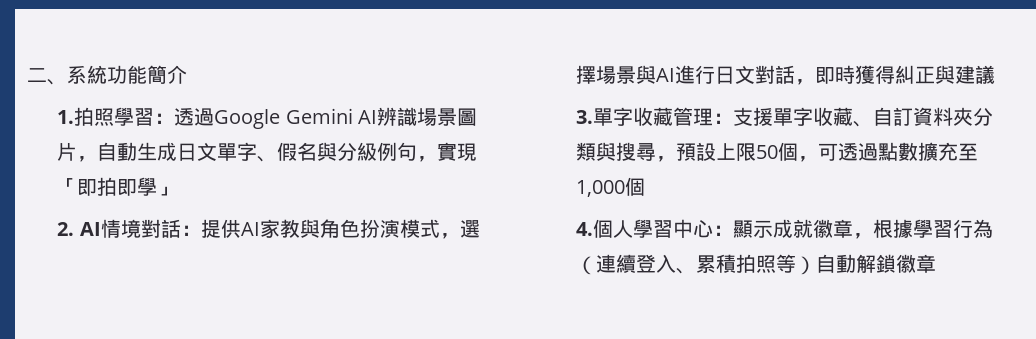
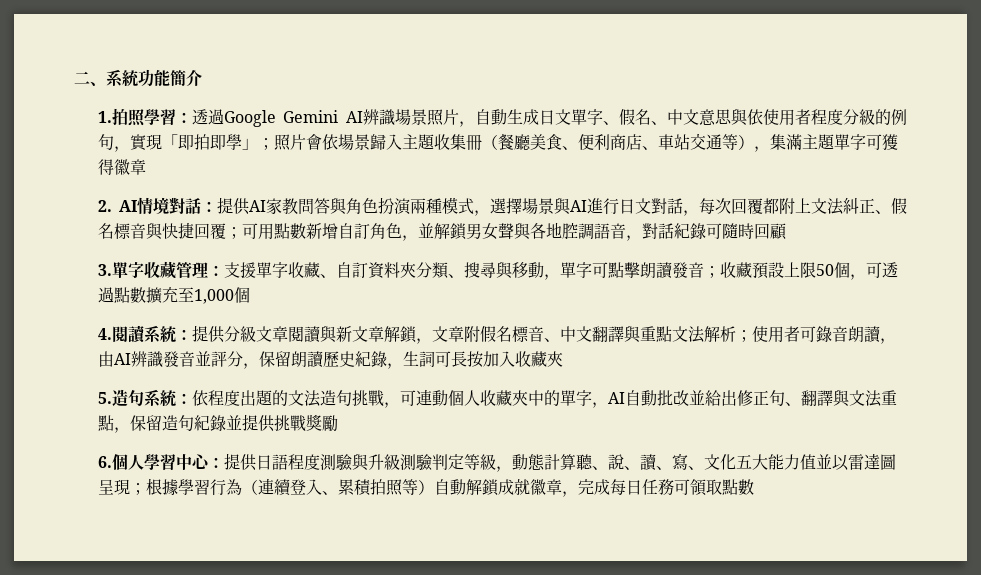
[457,108,478,126] 圖 -> [426,109,444,126] 照
[317,142,378,161] 與分級 -> [651,109,891,126] 、中文意思與依使用者程度分級的
(178, 191) none -> [257,133,898,152] [97,159,146,175] ；照片會依場景歸入主題收集冊（餐廳美食、便利商店、車站交通等），集滿主題單字可獲得徽章
(300, 228) none -> [297,198,330,215] 問答
(400, 228) none -> [409,198,442,214] 兩種
[815,65,996,84] 即時獲得糾正與建議 -> [698,197,907,215] [97,222,787,241] 每次回覆都附上文法糾正、假名標音與快捷回覆；可用點數新增自訂角色，並解鎖男女聲與各地腔調語音，對話紀錄可隨時回顧
[596,142,677,162] 與搜尋， -> [447,262,752,280] 、搜尋與移動，單字可點擊朗讀發音；收藏
[593,219,874,239] 個人學習中心：顯示成就徽章， -> [111,325,896,344] [97,351,563,369] [97,389,897,408] [97,414,338,433] [97,453,896,472] [97,479,146,495] 閱讀系統：提供分級文章閱讀與新文章解鎖，文章附假名標音、中文翻譯與重點文法解析；使用者可錄音朗讀，由AI辨識發音並評分，保留朗讀歷史紀錄，生詞可長按加入收藏夾 // 5.造句系統：依程度出題的文法造句挑戰，可連動個人收藏夾中的單字，AI自動批改並給出修正句、翻譯與文法重點，保留造句紀錄並提供挑戰獎勵 // 6.個人學習中心：提供日語程度測驗與升級測驗判定等級，動態計算聽、說、讀、寫、文化五大能力值並以雷達圖呈現；
[896,254,937,273] 徽章 -> [497,479,754,497] 成就徽章，完成每日任務可領取點數

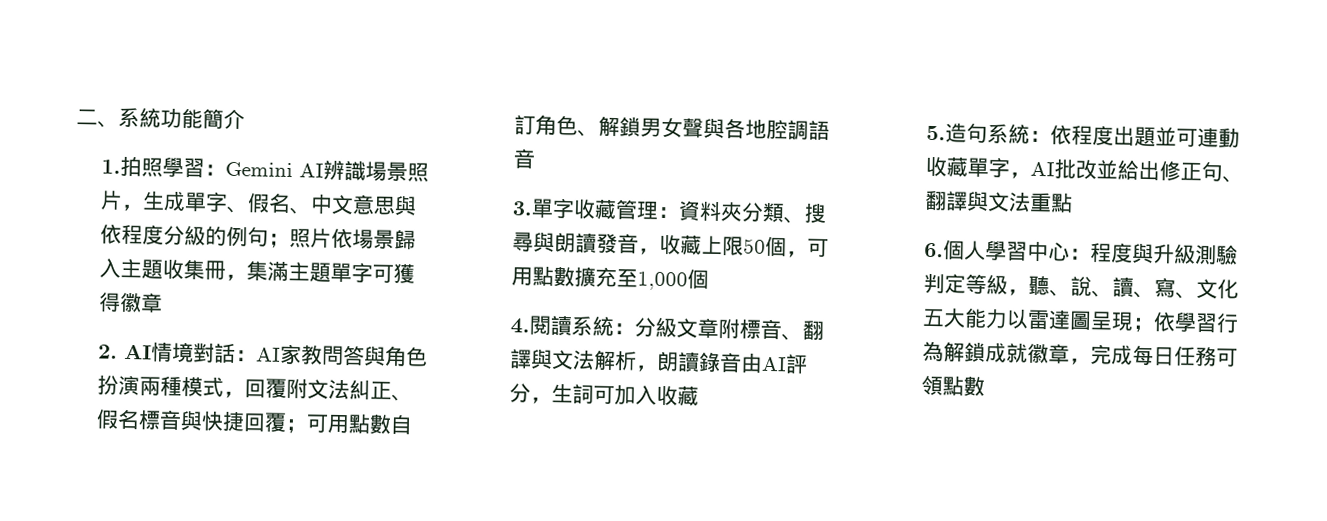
[191,109,276,127] 透過Google -> (226, 170) none
[474,109,571,125] 自動生成日文 -> [141,191,186,212] 生成
[763,109,811,126] 使用者 -> (122, 234) none
[113,134,322,152] ，實現「即拍即學」；照片會 -> [267,227,332,249] ；照片
[481,133,754,151] （餐廳美食、便利商店、車站交通等） -> (226, 270) none
[216,197,250,215] 提供 -> (257, 355) none
[489,198,811,216] 選擇場景與AI進行日文對話，每次回覆都附上 -> [243,377,308,399] 回覆附
[305,223,338,239] 新增 -> (392, 424) none
[401,223,434,241] ，並 -> [576,129,599,137] 、
[625,223,787,241] ，對話紀錄可隨時回顧 -> (536, 158) none
[223,262,368,278] 支援單字收藏、自訂 -> (679, 212) none
[511,262,784,280] 移動，單字可點擊朗讀發音；收藏預設 -> [553,232,702,256] 朗讀發音，收藏
[881,262,898,278] [97,287,114,303] 透過 -> [510,267,533,286] 用
[191,325,225,343] 提供 -> (635, 329) none
[287,326,896,344] [97,351,483,369] 閱讀與新文章解鎖，文章附假名標音、中文翻譯與重點文法解析；使用者可錄音朗讀，由AI辨識發音並評分，保留朗讀歷史紀錄，生詞可長按 -> [717,318,824,341] [508,349,808,374] [508,383,615,405] 附標音、翻譯與文法解析，朗讀錄音由AI評分，生詞可
[546,351,563,367] 夾 -> (699, 396) none
[271,389,560,408] 的文法造句挑戰，可連動個人收藏夾中的 -> [1154,127,1240,148] [924,156,968,178] 並可連動收藏
[624,390,657,406] 自動 -> (1055, 169) none
[113,414,338,433] ，保留造句紀錄並提供挑戰獎勵 -> (1073, 203) none
[223,453,353,471] 提供日語程度測驗 -> [1089,242,1133,263] 程度
[511,454,576,470] 動態計算 -> (1029, 292) none
[799,454,832,470] 值並 -> (1008, 319) none
[145,478,178,495] 根據 -> [1152,312,1176,332] 依
[241,478,466,496] （連續登入、累積拍照等）自動 -> (944, 351) none
[705,479,722,495] 取 -> (943, 385) none

